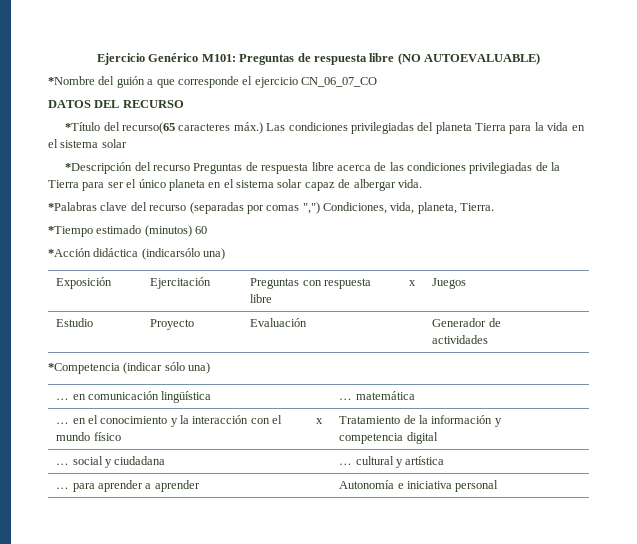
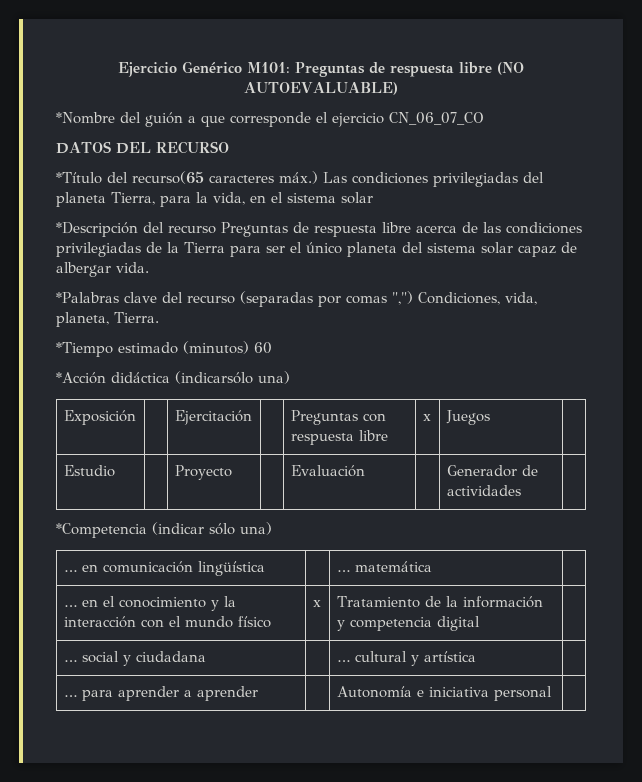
[475,123,507,131] Tierra -> [111,192,155,205] Tierra,
[547,122,569,131] vida -> [213,192,245,205] vida,
[208,179,234,188] en el -> [402,242,423,253] del

